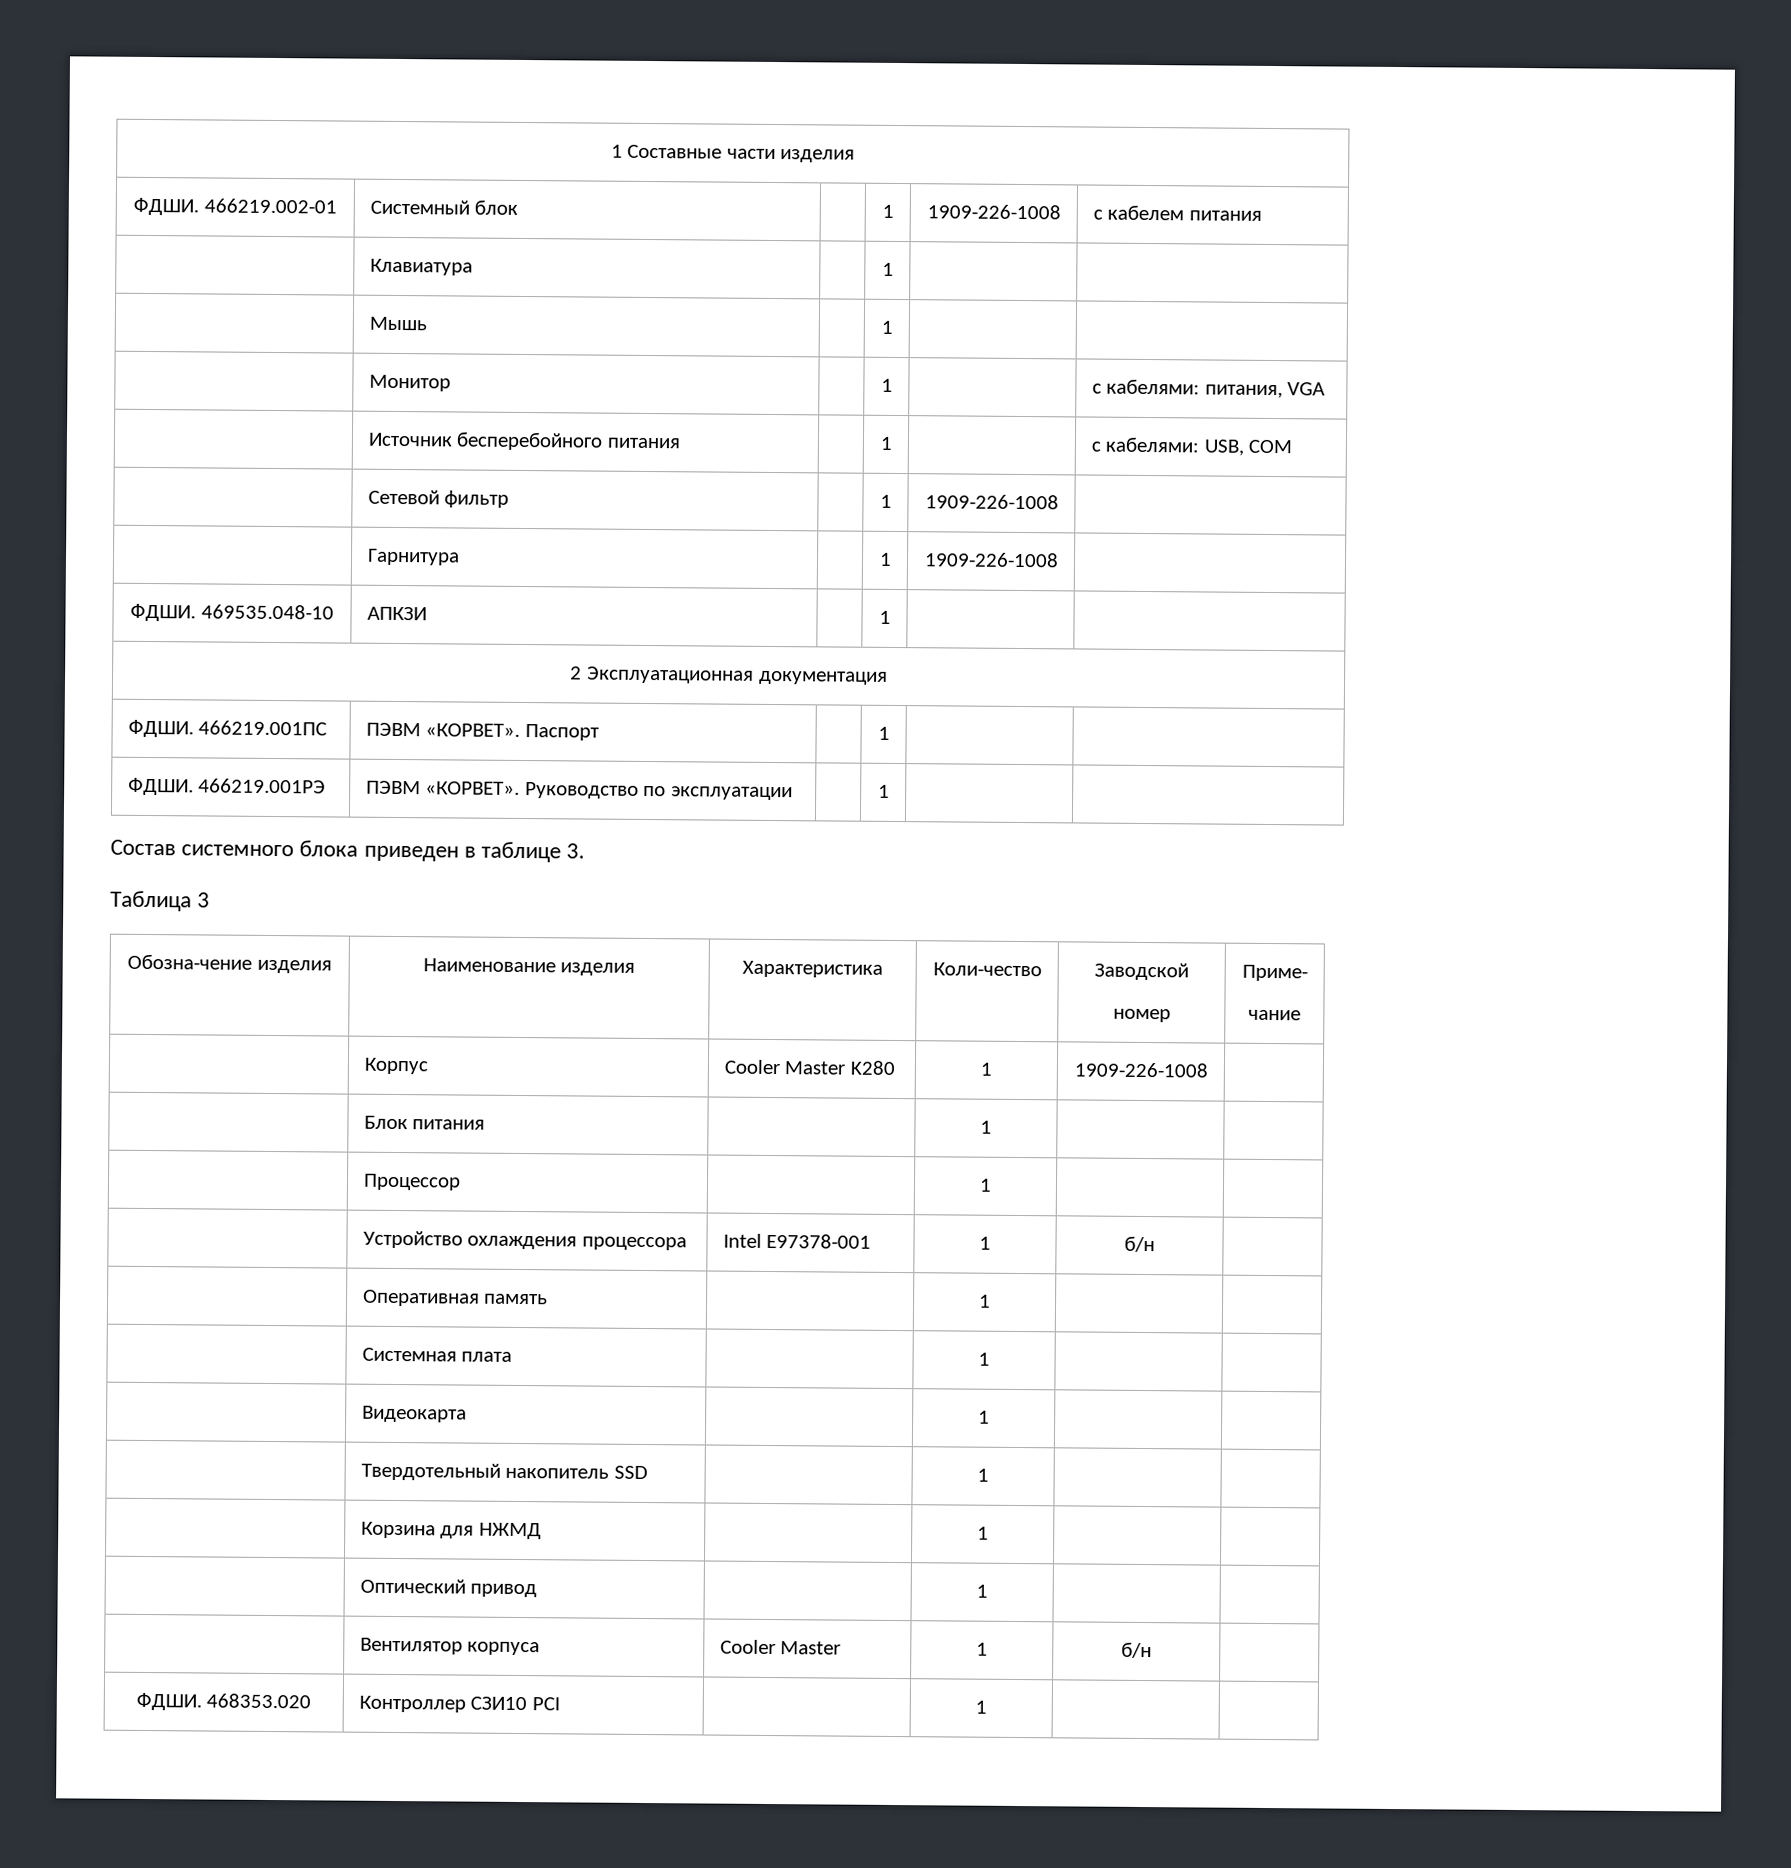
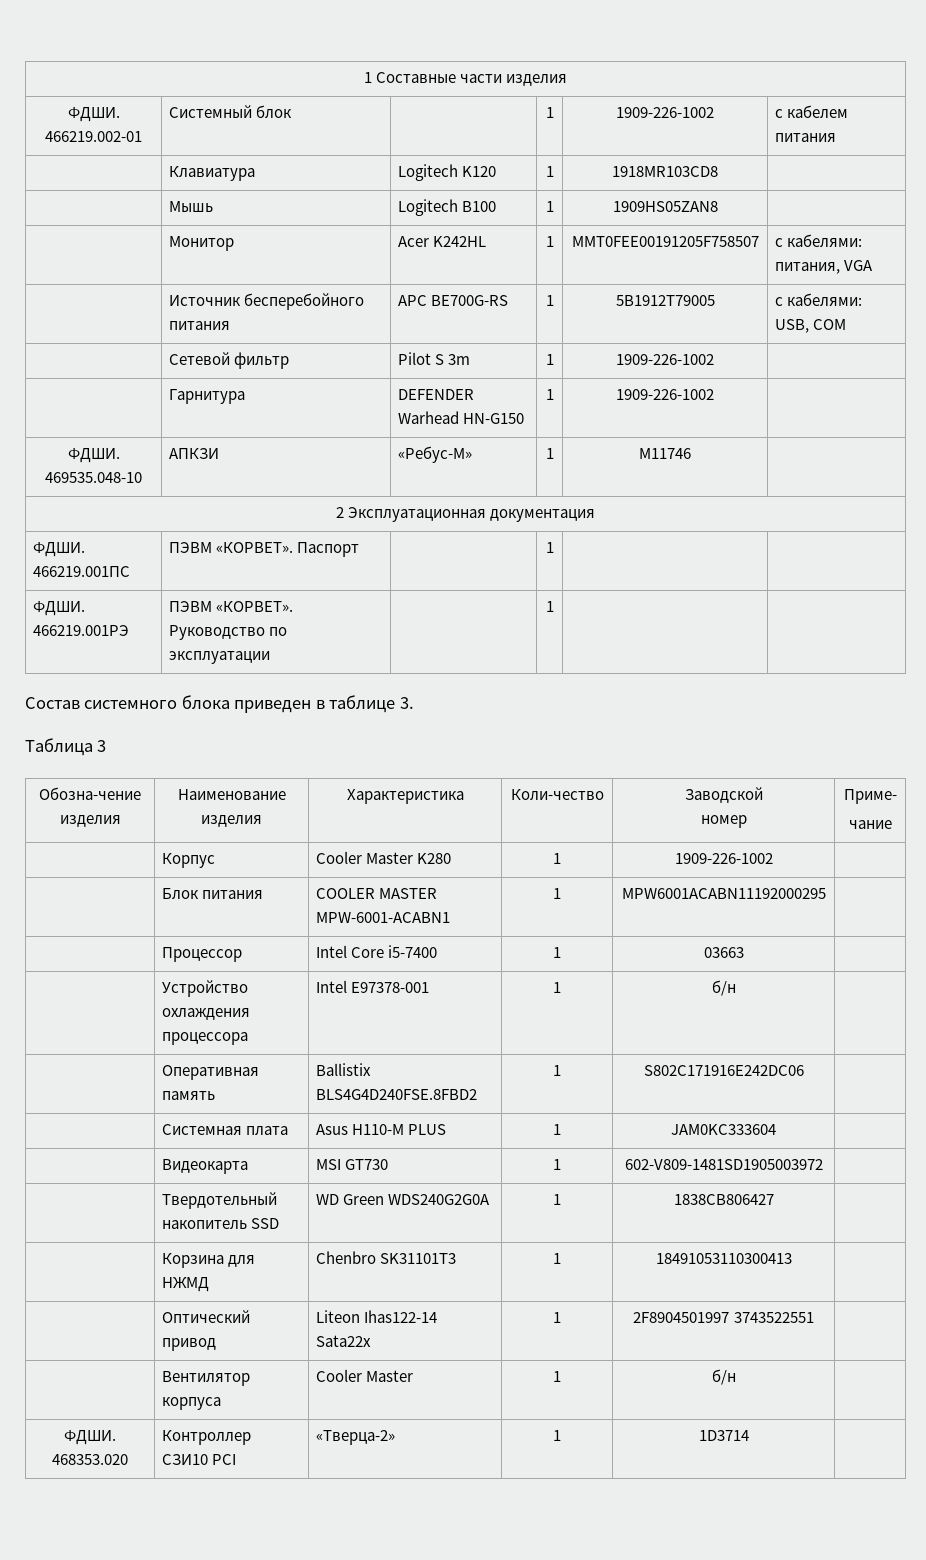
[926,204,1061,220] 1909-226-1008 -> [616,107,714,118] 1909-226-1002
[881,262,894,276] | 1 | -> [398,164,497,181] [545,166,554,177] [612,166,718,177] Logitech K120 | 1 | 1918MR103CD8
[880,320,893,334] | 1 | -> [398,199,497,216] [545,201,554,212] [612,201,718,212] Logitech B100 | 1 | 1909HS05ZAN8
[880,378,893,392] | 1 | -> [398,236,487,247] [545,236,554,247] [571,236,759,247] Acer K242HL | 1 | MMT0FEE00191205F758507
[879,436,892,450] | 1 | -> [398,295,509,306] [545,295,554,306] [615,295,715,306] APC BE700G-RS | 1 | 5B1912T79005
[879,494,892,508] [924,494,1059,510] | 1 | 1909-226-1008 -> [398,352,471,365] [545,354,554,365] [616,354,714,365] Pilot S 3m | 1 | 1909-226-1002
[878,552,892,566] [923,552,1059,568] | 1 | 1909-226-1008 -> [398,389,475,400] [398,411,525,424] [545,389,554,400] [616,389,714,400] DEFENDER Warhead HN-G150 | 1 | 1909-226-1002
[878,610,891,624] | 1 | -> [398,446,473,463] [545,448,554,459] [639,448,691,459] «Ребус-М» | 1 | М11746
[1073,1062,1208,1078] 1909-226-1008 -> [674,853,773,864] 1909-226-1002
[980,1120,992,1134] | 1 | -> [316,888,438,899] [316,912,451,923] [553,888,561,899] [621,888,826,899] COOLER MASTER MPW-6001-ACABN1 | 1 | MPW6001ACABN11192000295
[979,1178,992,1192] | 1 | -> [316,945,438,958] [553,947,561,958] [703,947,744,958] Intel Core i5-7400 | 1 | 03663
[979,1294,991,1308] | 1 | -> [316,1063,372,1076] [316,1089,478,1100] [553,1065,561,1076] [643,1065,804,1076] Ballistix BLS4G4D240FSE.8FBD2 | 1 | S802C171916E242DC06
[978,1352,990,1366] | 1 | -> [316,1124,447,1135] [553,1124,561,1135] [671,1124,776,1135] Asus H110-M PLUS | 1 | JAM0KC333604
[978,1410,990,1424] | 1 | -> [316,1159,389,1170] [553,1159,561,1170] [624,1159,823,1170] MSI GT730 | 1 | 602-V809-1481SD1905003972
[977,1468,989,1482] | 1 | -> [316,1194,491,1205] [553,1194,561,1205] [673,1194,774,1205] WD Green WDS240G2G0A | 1 | 1838CB806427
[977,1526,989,1540] | 1 | -> [316,1251,457,1264] [553,1253,561,1264] [655,1253,792,1264] Chenbro SK31101T3 | 1 | 18491053110300413
[976,1584,988,1598] | 1 | -> [316,1310,438,1323] [316,1335,372,1347] [553,1312,561,1323] [633,1312,814,1323] Liteon Ihas122-14 Sata22x | 1 | 2F8904501997 3743522551
[975,1700,987,1714] | 1 | -> [316,1430,396,1445] [553,1430,561,1441] [698,1430,749,1441] «Тверца-2» | 1 | 1D3714

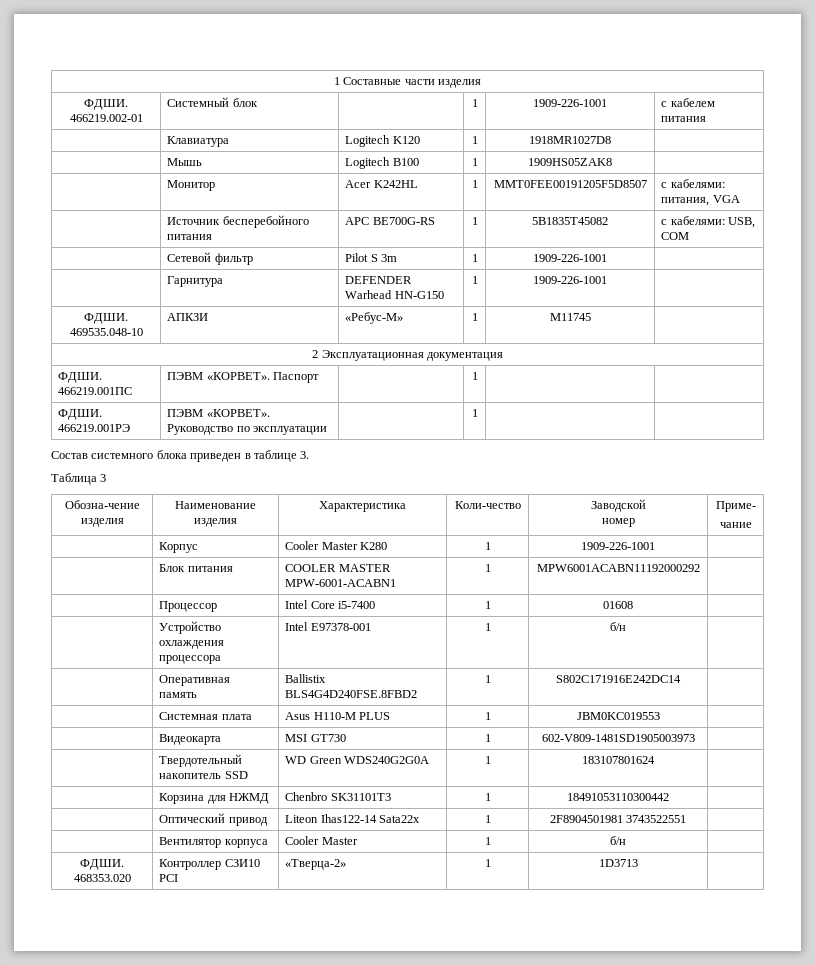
[616,107,714,118] 1909-226-1002 -> [533,99,607,107] 1909-226-1001
[612,166,718,177] 1918MR103CD8 -> [529,136,611,144] 1918MR1027D8
[612,201,718,212] 1909HS05ZAN8 -> [528,158,612,166] 1909HS05ZAK8
[571,236,759,247] MMT0FEE00191205F758507 -> [493,180,647,188] MMT0FEE00191205F5D8507
[615,295,715,306] 5B1912T79005 -> [532,217,608,225] 5B1835T45082
[616,354,714,365] 1909-226-1002 -> [533,254,607,262] 1909-226-1001
[616,389,714,400] 1909-226-1002 -> [533,276,607,284] 1909-226-1001
[639,448,691,459] М11746 -> [549,313,591,321] М11745
[674,853,773,864] 1909-226-1002 -> [581,542,655,550] 1909-226-1001
[621,888,826,899] MPW6001ACABN11192000295 -> [536,564,700,572] MPW6001ACABN11192000292
[703,947,744,958] 03663 -> [603,601,633,609] 01608
[643,1065,804,1076] S802C171916E242DC06 -> [556,675,681,683] S802C171916E242DC14
[671,1124,776,1135] JAM0KC333604 -> [576,712,660,720] JBM0KC019553
[624,1159,823,1170] 602-V809-1481SD1905003972 -> [541,734,695,742] 602-V809-1481SD1905003973
[673,1194,774,1205] 1838CB806427 -> [582,756,655,764] 183107801624
[655,1253,792,1264] 18491053110300413 -> [567,793,669,801] 18491053110300442
[633,1312,730,1323] 2F8904501997 -> [549,815,623,823] 2F8904501981
[698,1430,749,1441] 1D3714 -> [598,859,638,867] 1D3713

